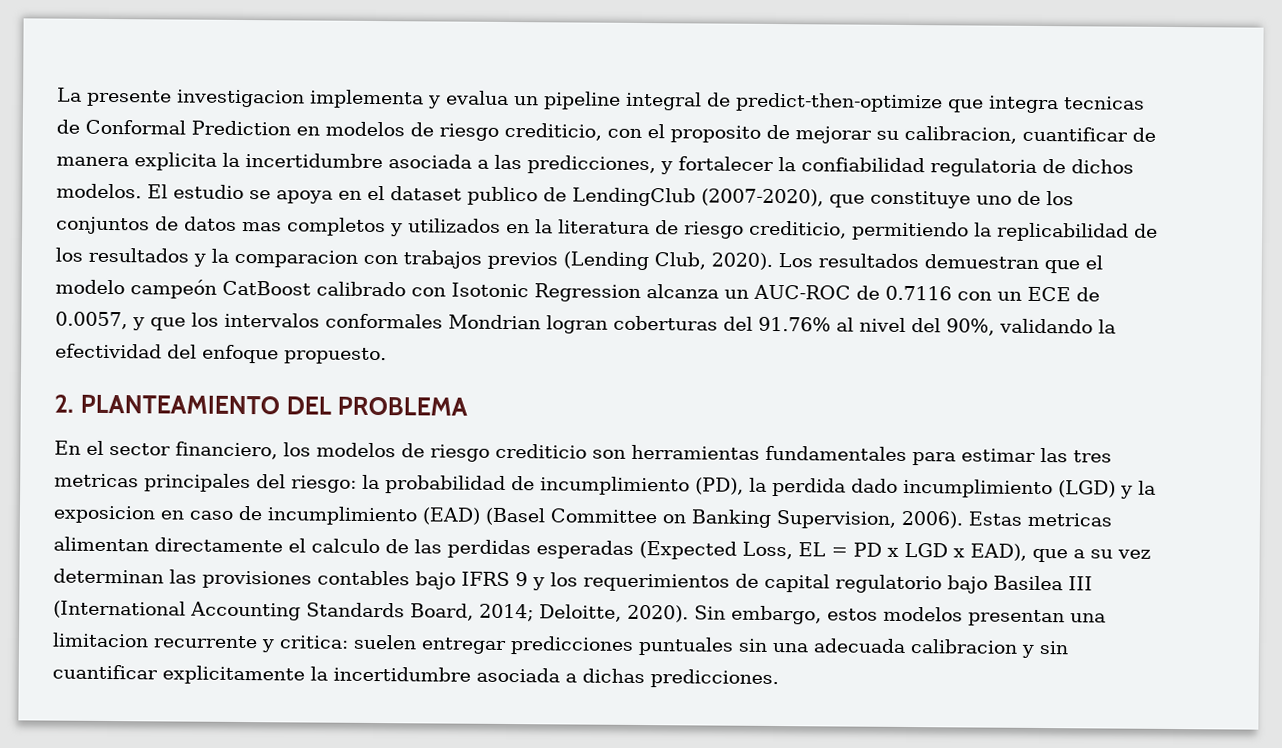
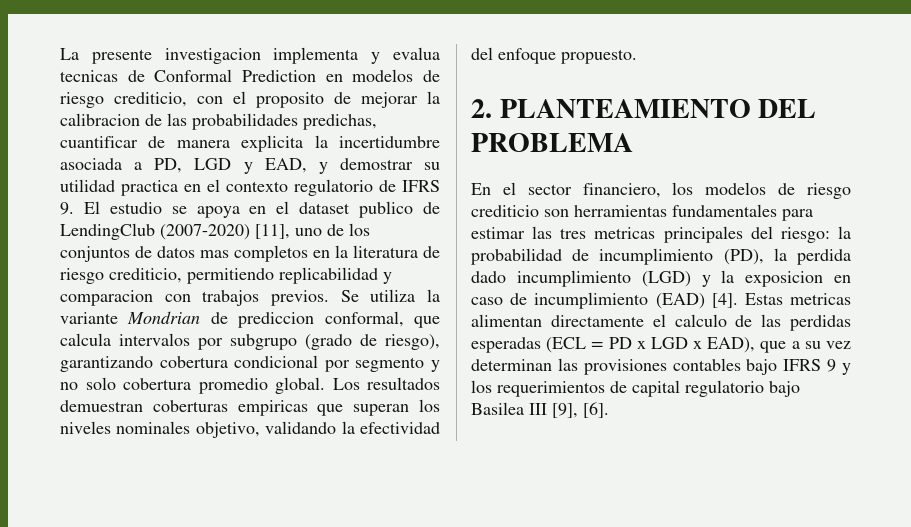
[514,91,1059,114] un pipeline integral de predict-then-optimize que integra -> (440, 53) none
[876,125,1017,144] su calibracion, -> [427,91,440,104] [60,113,377,130] la calibracion de las probabilidades predichas,
[494,154,1134,177] [56,183,142,199] las predicciones, y fortalecer la confiabilidad regulatoria de dichos modelos. -> [154,158,440,174] [60,179,440,196] [60,202,74,215] PD, LGD y EAD, y demostrar su utilidad practica en el contexto regulatorio de IFRS 9.
[701,188,971,209] (2007-2020), que constituye -> [160,224,290,240] (2007-2020) [11],
[390,218,501,237] y utilizados -> (308, 253) none
[974,222,1158,242] [55,247,1103,274] [55,279,1100,302] [55,311,995,336] la replicabilidad de los resultados y la comparacion con trabajos previos (Lending Club, 2020). Los resultados demuestran que el modelo campeón CatBoost calibrado con Isotonic Regression alcanza un AUC-ROC de 0.7116 con un ECE de 0.0057, y que los intervalos conformales Mondrian logran coberturas del 91.76% al nivel del 90%, -> [279,267,392,284] [60,289,441,306] [60,311,440,328] [60,333,440,350] [60,355,441,372] [60,377,440,394] [60,399,441,416] [60,421,260,438] replicabilidad y comparacion con trabajos previos. Se utiliza la variante Mondrian de prediccion conformal, que calcula intervalos por subgrupo (grado de riesgo), garantizando cobertura condicional por segmento y no solo cobertura promedio global. Los resultados demuestran coberturas empiricas que superan los niveles nominales objetivo,
[485,507,963,529] (Basel Committee on Banking Supervision, 2006). -> [711,293,738,308] [4].
[639,540,826,560] (Expected Loss, EL -> [546,337,587,353] (ECL
[53,600,1106,627] [52,632,1069,658] [52,664,779,689] (International Accounting Standards Board, 2014; Deloitte, 2020). Sin embargo, estos modelos presentan una limitacion recurrente y critica: suelen entregar predicciones puntuales sin una adecuada calibracion y sin cuantificar explicitamente la incertidumbre asociada a dichas predicciones. -> [552,402,609,418] [9], [6].

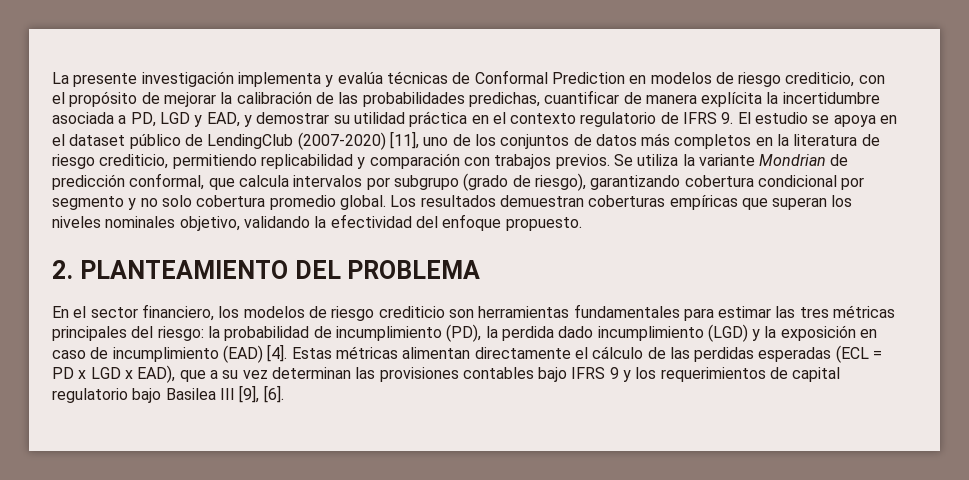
[164,48,261,64] investigacion -> [141,71,234,87] investigación
[393,47,440,60] [60,70,118,82] evalua tecnicas -> [337,71,448,84] evalúa técnicas
[256,92,324,108] proposito -> [69,91,138,107] propósito
[60,113,140,126] calibracion -> [236,91,312,104] calibración
[241,135,304,152] explicita -> [701,92,763,107] explícita
[121,180,178,196] practica -> [409,111,468,127] práctica
[359,201,414,218] publico -> [129,134,181,149] público
[200,250,229,258] mas -> [641,133,671,146] más
[60,290,153,306] comparacion -> [369,153,460,169] comparación
[238,312,315,328] prediccion -> [52,174,125,190] predicción
[237,400,308,416] empiricas -> [669,195,738,210] empíricas
[594,227,656,239] metricas -> [833,305,896,318] métricas
[745,271,824,287] exposicion -> [780,325,856,341] exposición
[790,293,851,305] metricas -> [335,346,398,359] métricas
[674,314,727,327] calculo -> [592,346,644,359] cálculo

